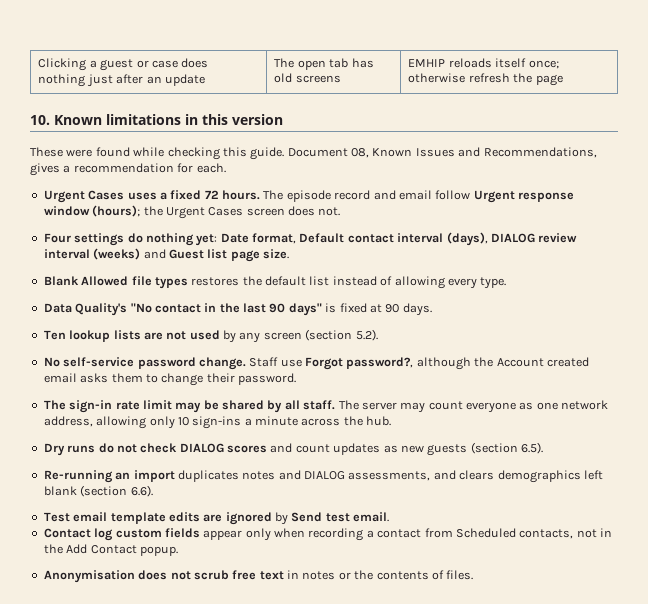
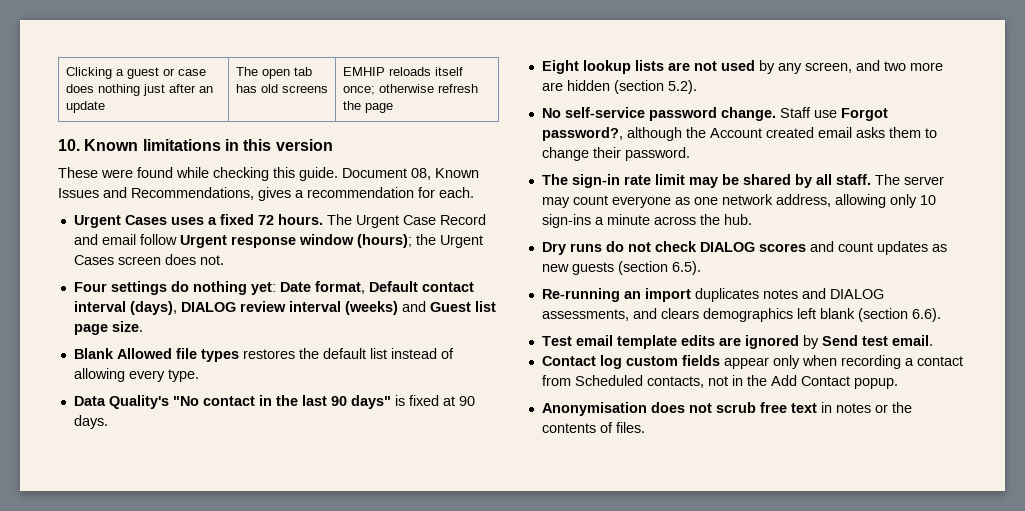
[286,190,371,202] episode record -> [355,214,486,228] Urgent Case Record
[43,330,66,340] Ten -> [541,60,579,74] Eight
[263,332,302,340] screen -> [804,60,943,73] [541,80,610,91] screen, and two more are hidden

